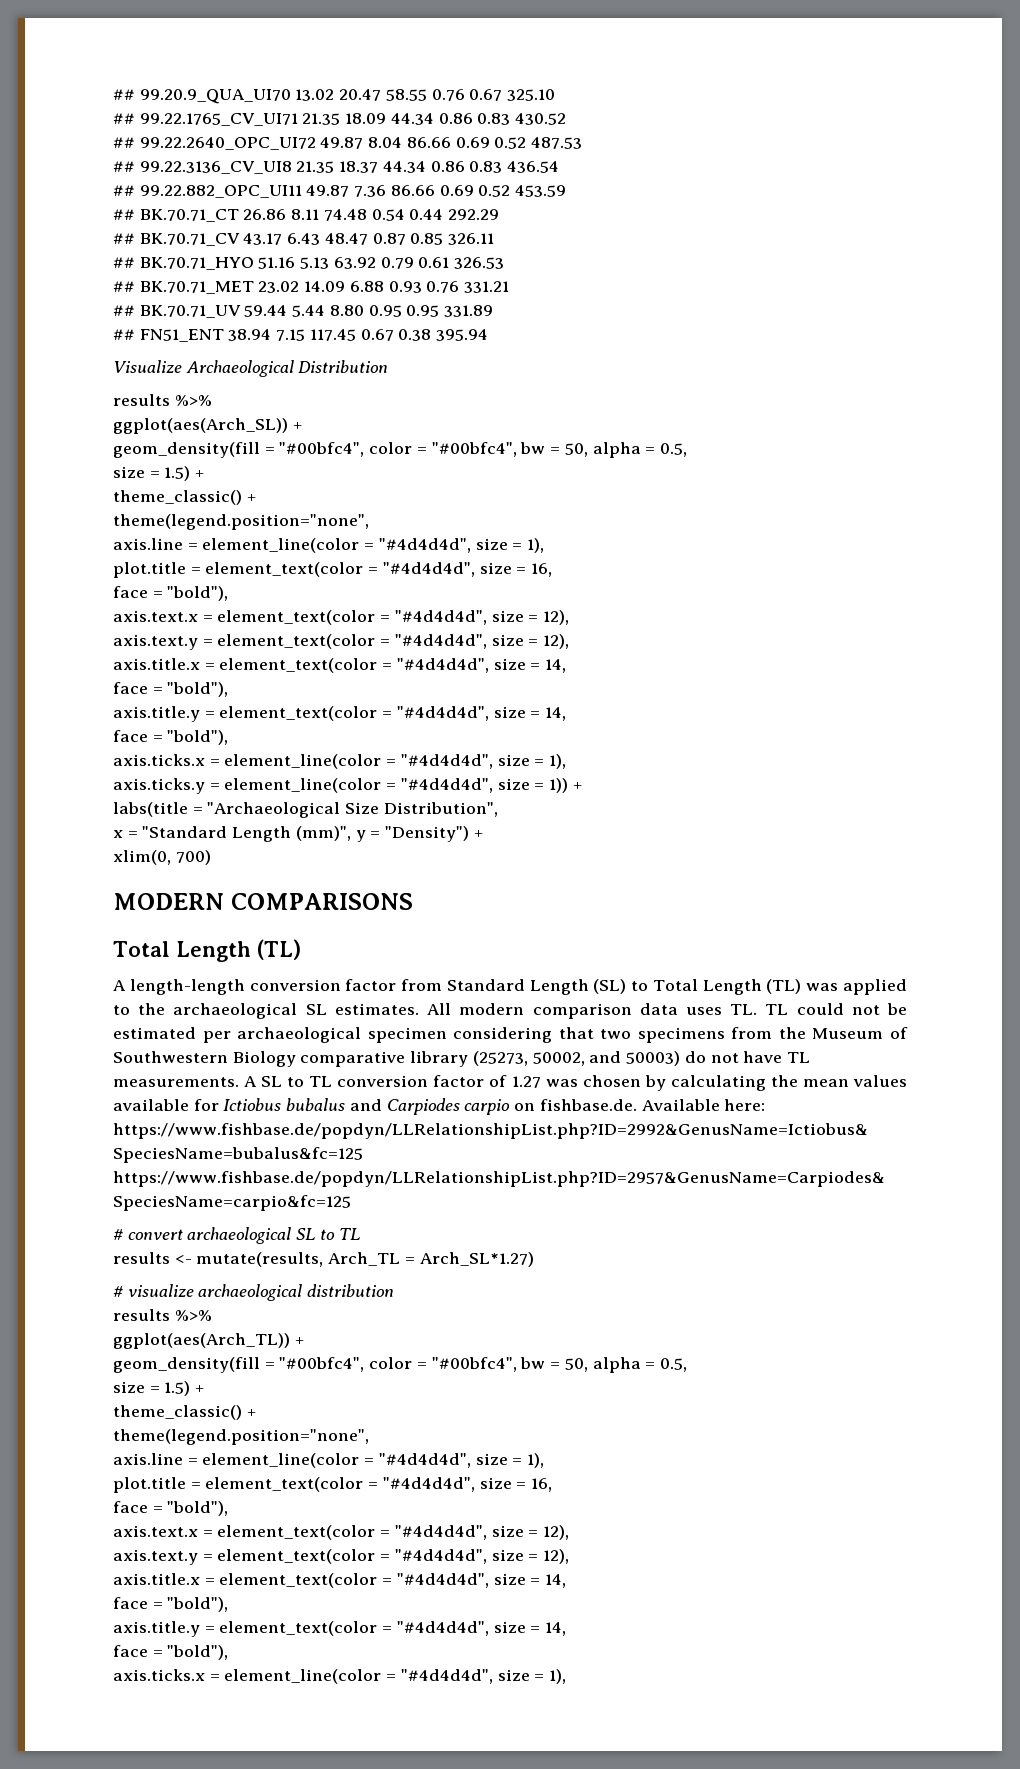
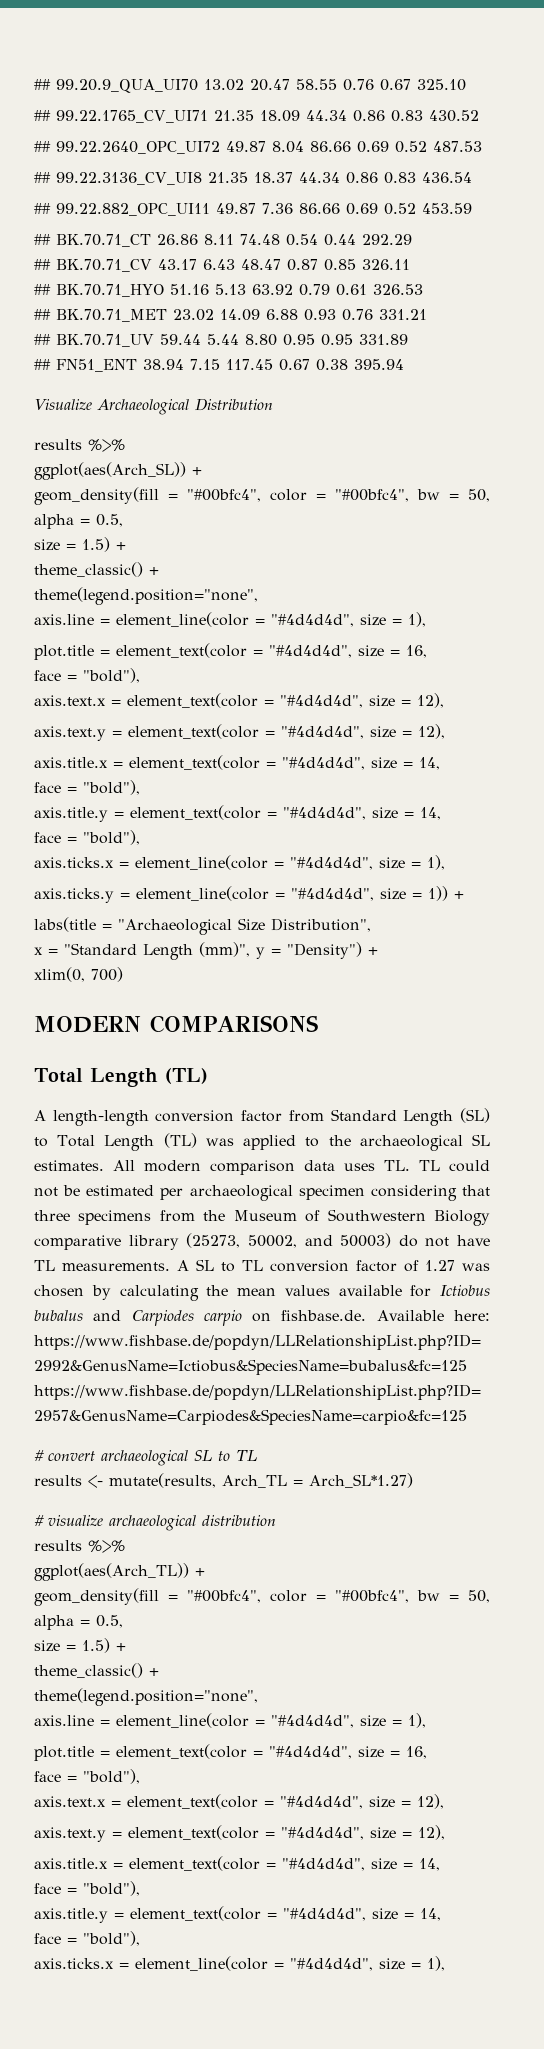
[600,1029,632,1039] two -> [34,1210,70,1221] three

